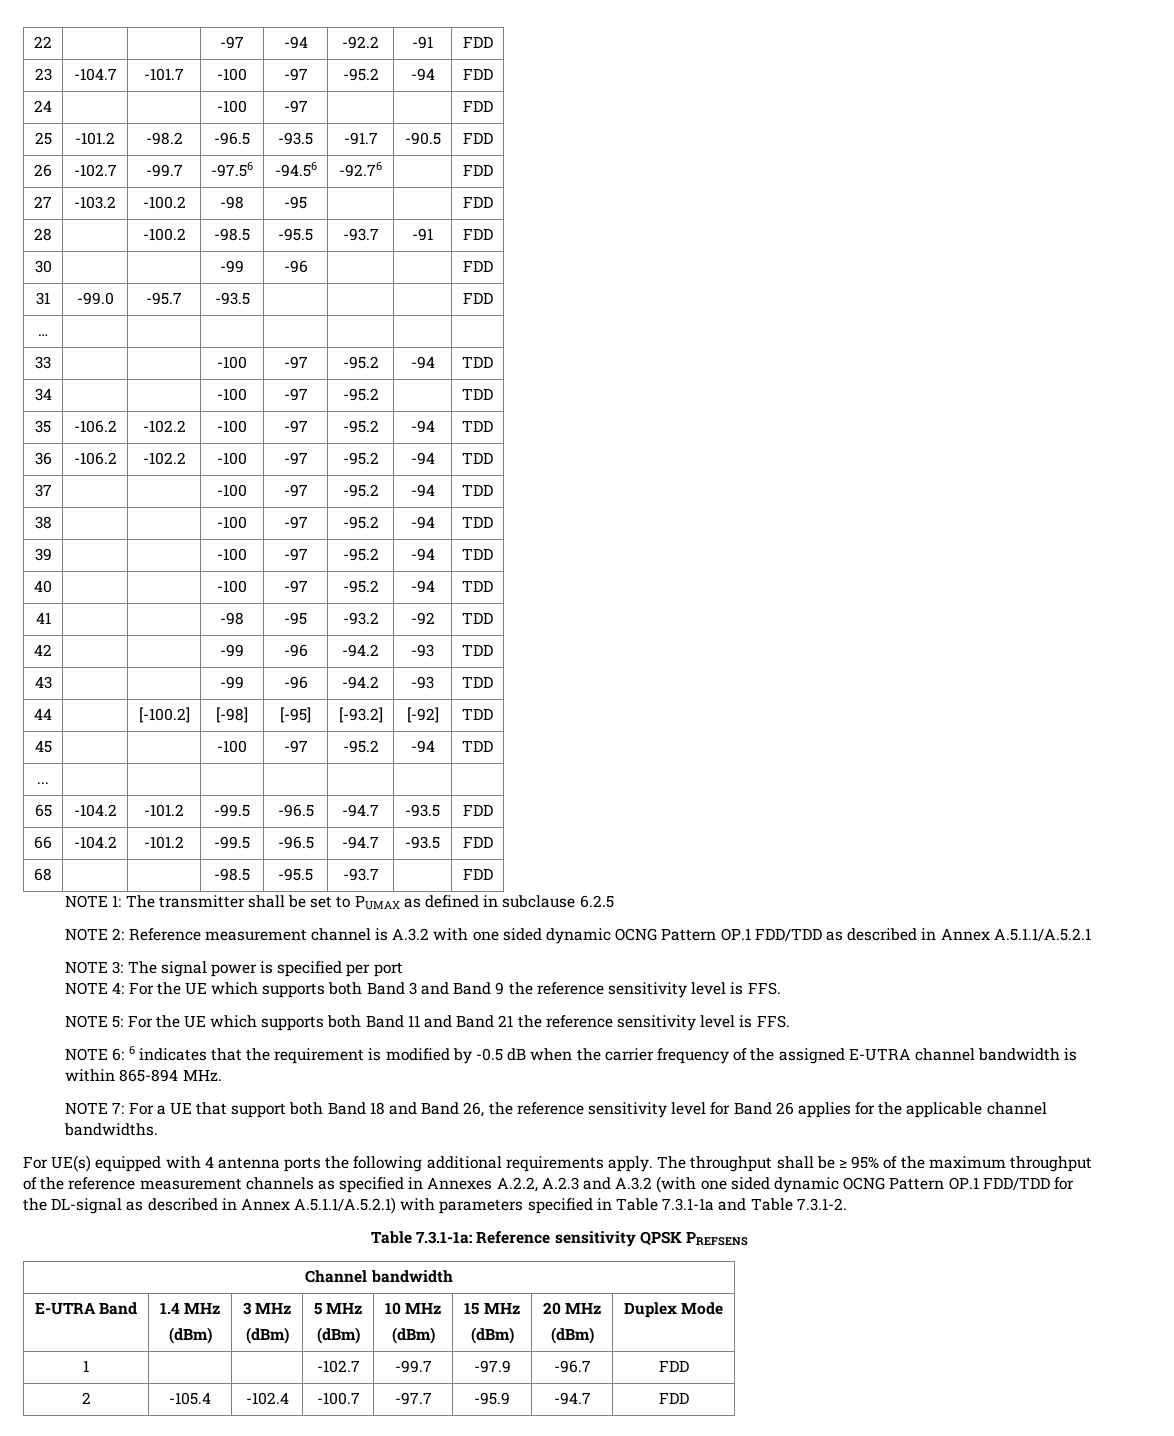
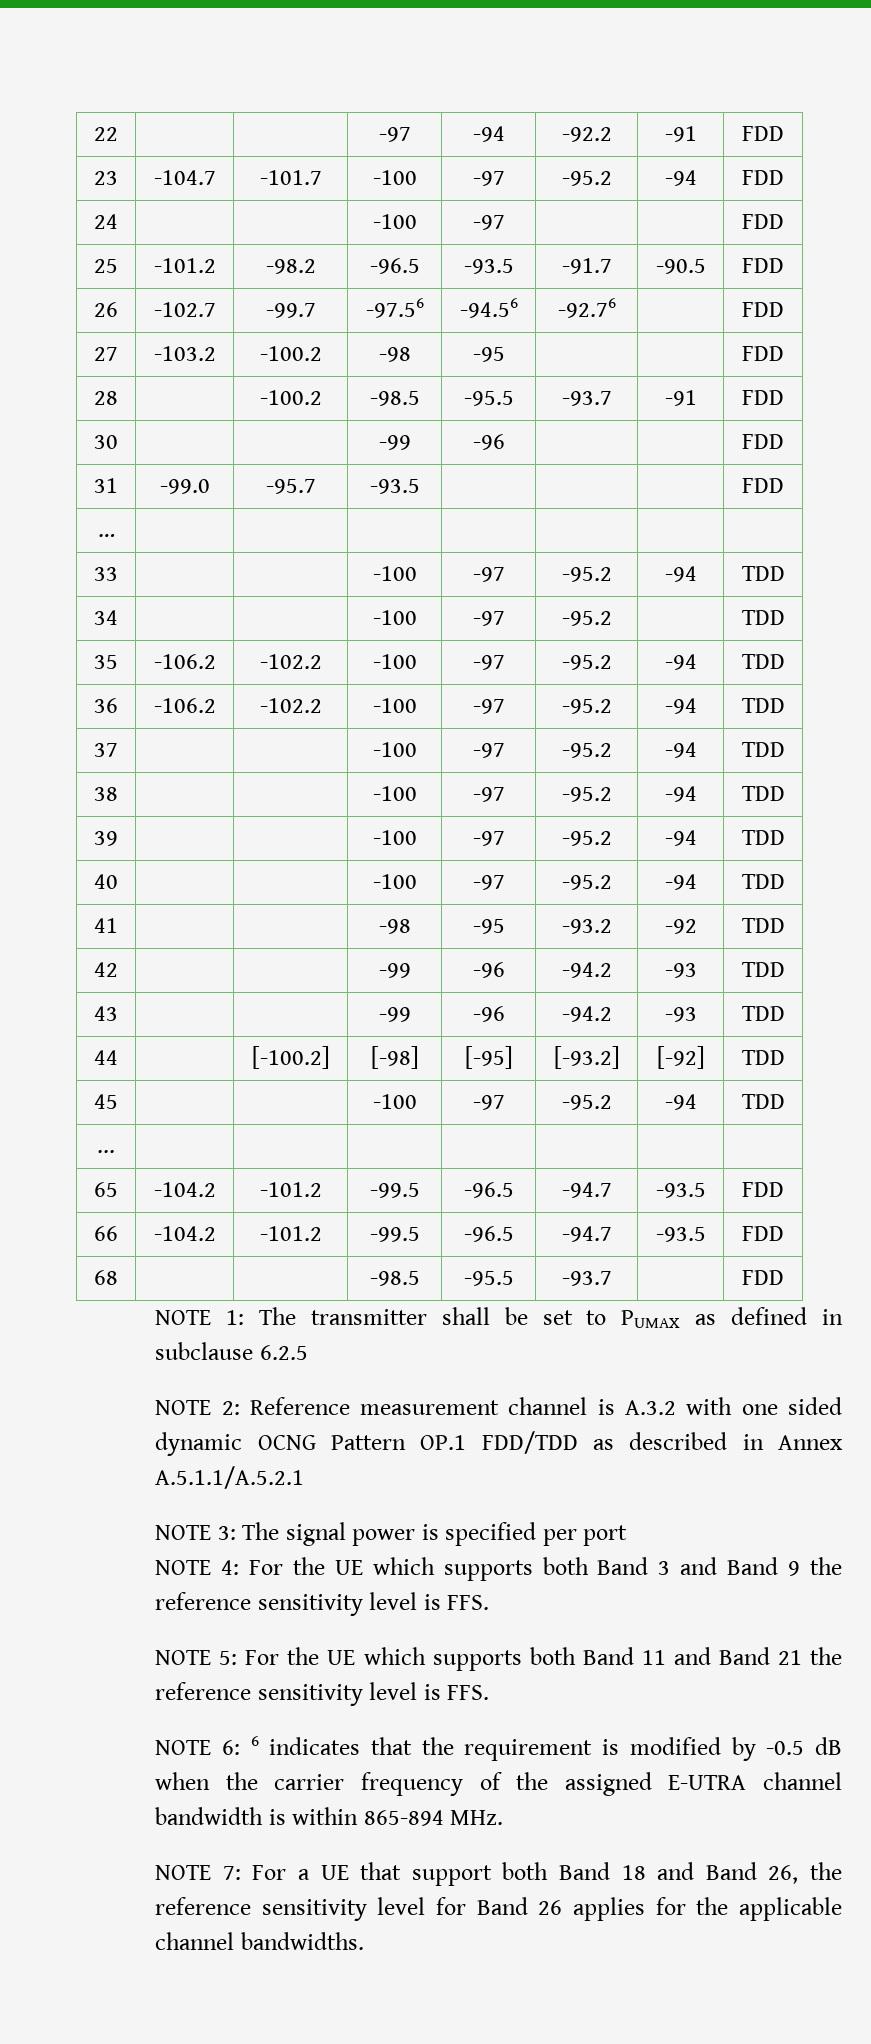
[23,1155,1092,1172] [23,1176,1074,1193] [23,1197,847,1214] [371,1231,748,1247] [305,1270,453,1283] [34,1302,138,1315] [159,1302,221,1314] [168,1327,212,1344] [242,1302,292,1315] [245,1327,289,1344] [313,1302,363,1315] [316,1327,360,1344] [384,1302,442,1315] [391,1327,435,1344] [464,1302,520,1315] [470,1327,514,1344] [542,1302,602,1315] [550,1327,594,1344] [623,1302,724,1318] [83,1360,89,1372] [316,1360,360,1373] [394,1360,432,1373] [473,1360,511,1373] [553,1360,591,1373] [658,1360,689,1372] [81,1392,91,1404] [169,1392,212,1405] [245,1392,289,1405] [316,1392,360,1405] [394,1392,432,1405] [474,1392,510,1405] [553,1392,591,1405] [658,1392,689,1404] // For UE(s) equipped with 4 antenna ports the following additional requirements apply. The throughput shall be ≥ 95% of the maximum throughput of the reference measurement channels as specified in Annexes A.2.2, A.2.3 and A.3.2 (with one sided dynamic OCNG Pattern OP.1 FDD/TDD for the DL-signal as described in Annex A.5.1.1/A.5.2.1) with parameters specified in Table 7.3.1-1a and Table 7.3.1-2. // Table 7.3.1-1a: Reference sensitivity QPSK PREFSENS // Channel bandwidth // E-UTRA Band | 1.4 MHz // (dBm) | 3 MHz // (dBm) | 5 MHz // (dBm) | 10 MHz // (dBm) | 15 MHz // (dBm) | 20 MHz // (dBm) | Duplex Mode // 1 | | | -102.7 | -99.7 | -97.9 | -96.7 | FDD // 2 | -105.4 | -102.4 | -100.7 | -97.7 | -95.9 | -94.7 | FDD -> (364, 1941) none

